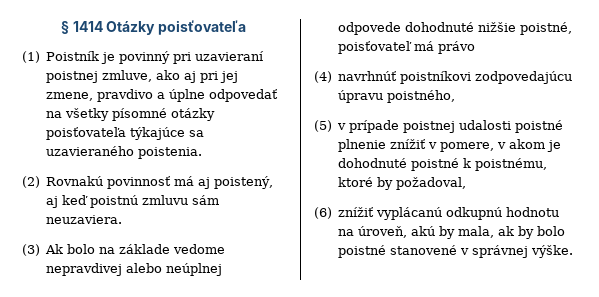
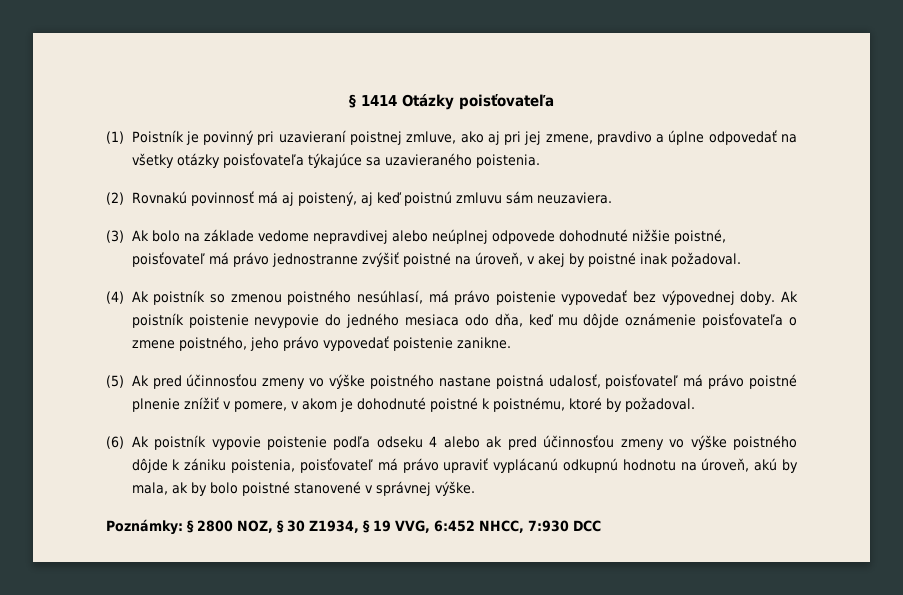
[112,108,168,121] písomné -> (174, 160) none
[314,71,573,84] [338,90,456,103] [314,120,512,133] // (4) navrhnúť poistníkovi zodpovedajúcu úpravu poistného, // (5) v prípade poistnej udalosti -> [271,252,741,267] [106,290,798,305] [131,313,797,328] [131,336,511,351] [106,374,745,389] jednostranne zvýšiť poistné na úroveň, v akej by poistné inak požadoval. // (4) Ak poistník so zmenou poistného nesúhlasí, má právo poistenie vypovedať bez výpovednej doby. Ak poistník poistenie nevypovie do jedného mesiaca odo dňa, keď mu dôjde oznámenie poisťovateľa o zmene poistného, jeho právo vypovedať poistenie zanikne. // (5) Ak pred účinnosťou zmeny vo výške poistného nastane poistná udalosť, poisťovateľ má právo
[396,177,467,190] požadoval, -> [624,397,695,412] požadoval.
[338,207,375,217] znížiť -> [131,435,797,450] [131,458,489,473] Ak poistník vypovie poistenie podľa odseku 4 alebo ak pred účinnosťou zmeny vo výške poistného dôjde k zániku poistenia, poisťovateľ má právo upraviť
(574, 251) none -> [106,519,601,535] // Poznámky: § 2800 NOZ, § 30 Z1934, § 19 VVG, 6:452 NHCC, 7:930 DCC

